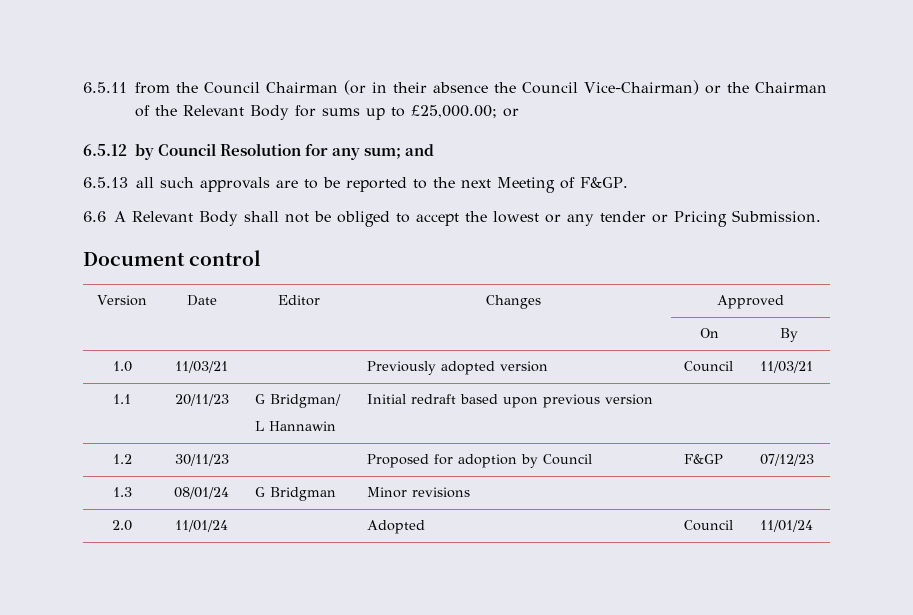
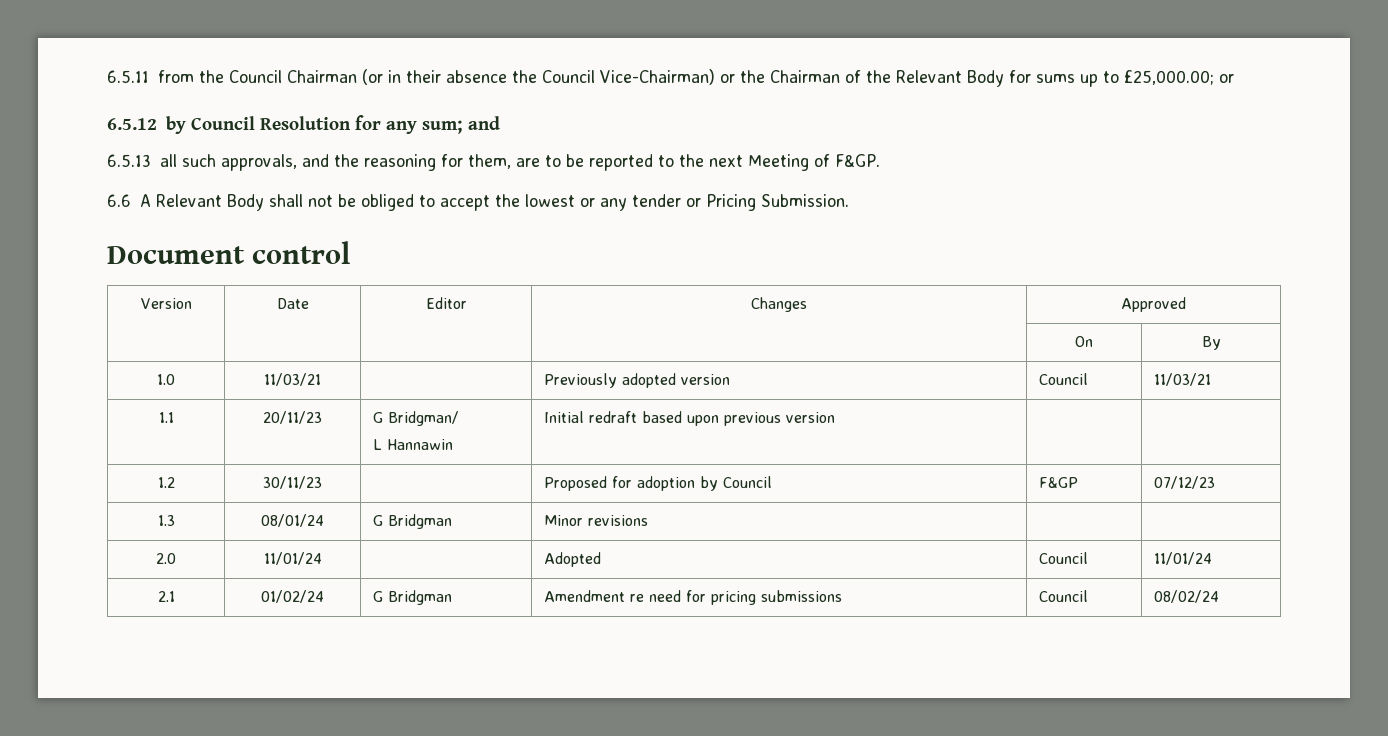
[200,177,270,192] approvals -> [220,154,511,171] approvals, and the reasoning for them,
(813, 526) none -> [157,591,175,602] [261,590,324,603] [373,590,453,605] [544,590,843,605] [1039,590,1089,602] [1154,590,1220,603] // 2.1 | 01/02/24 | G Bridgman | Amendment re need for pricing submissions | Council | 08/02/24

